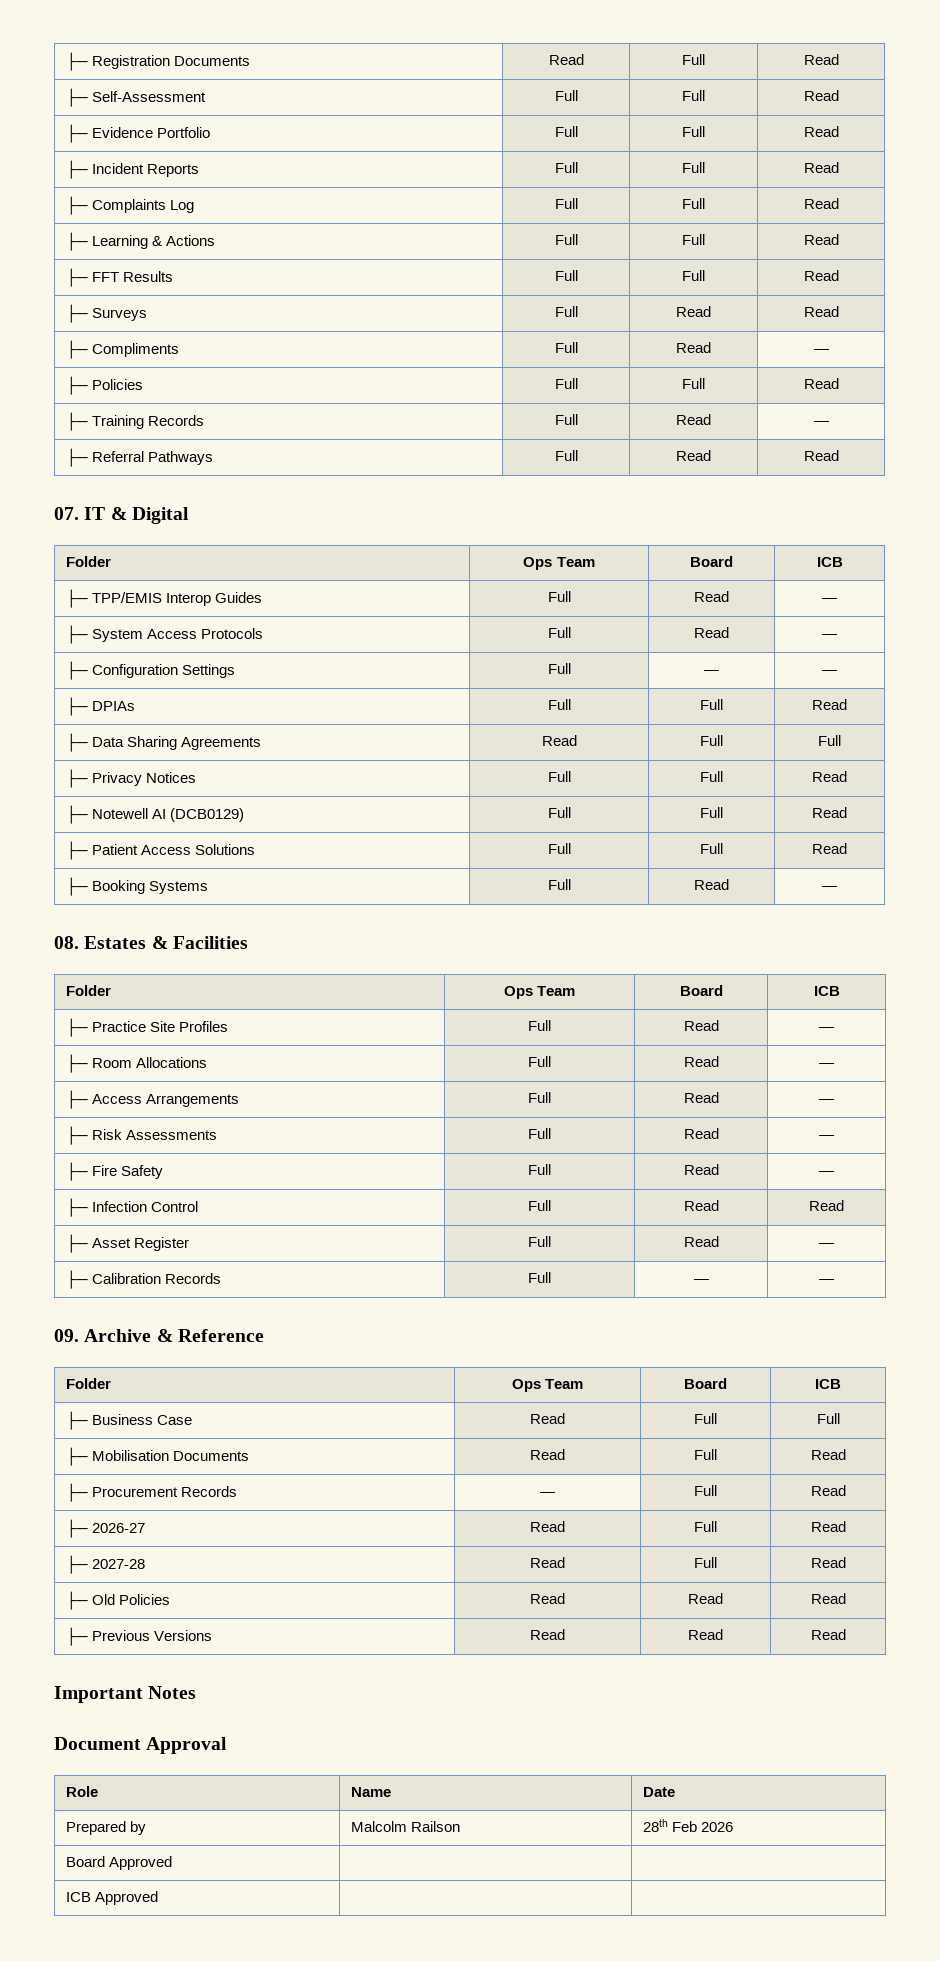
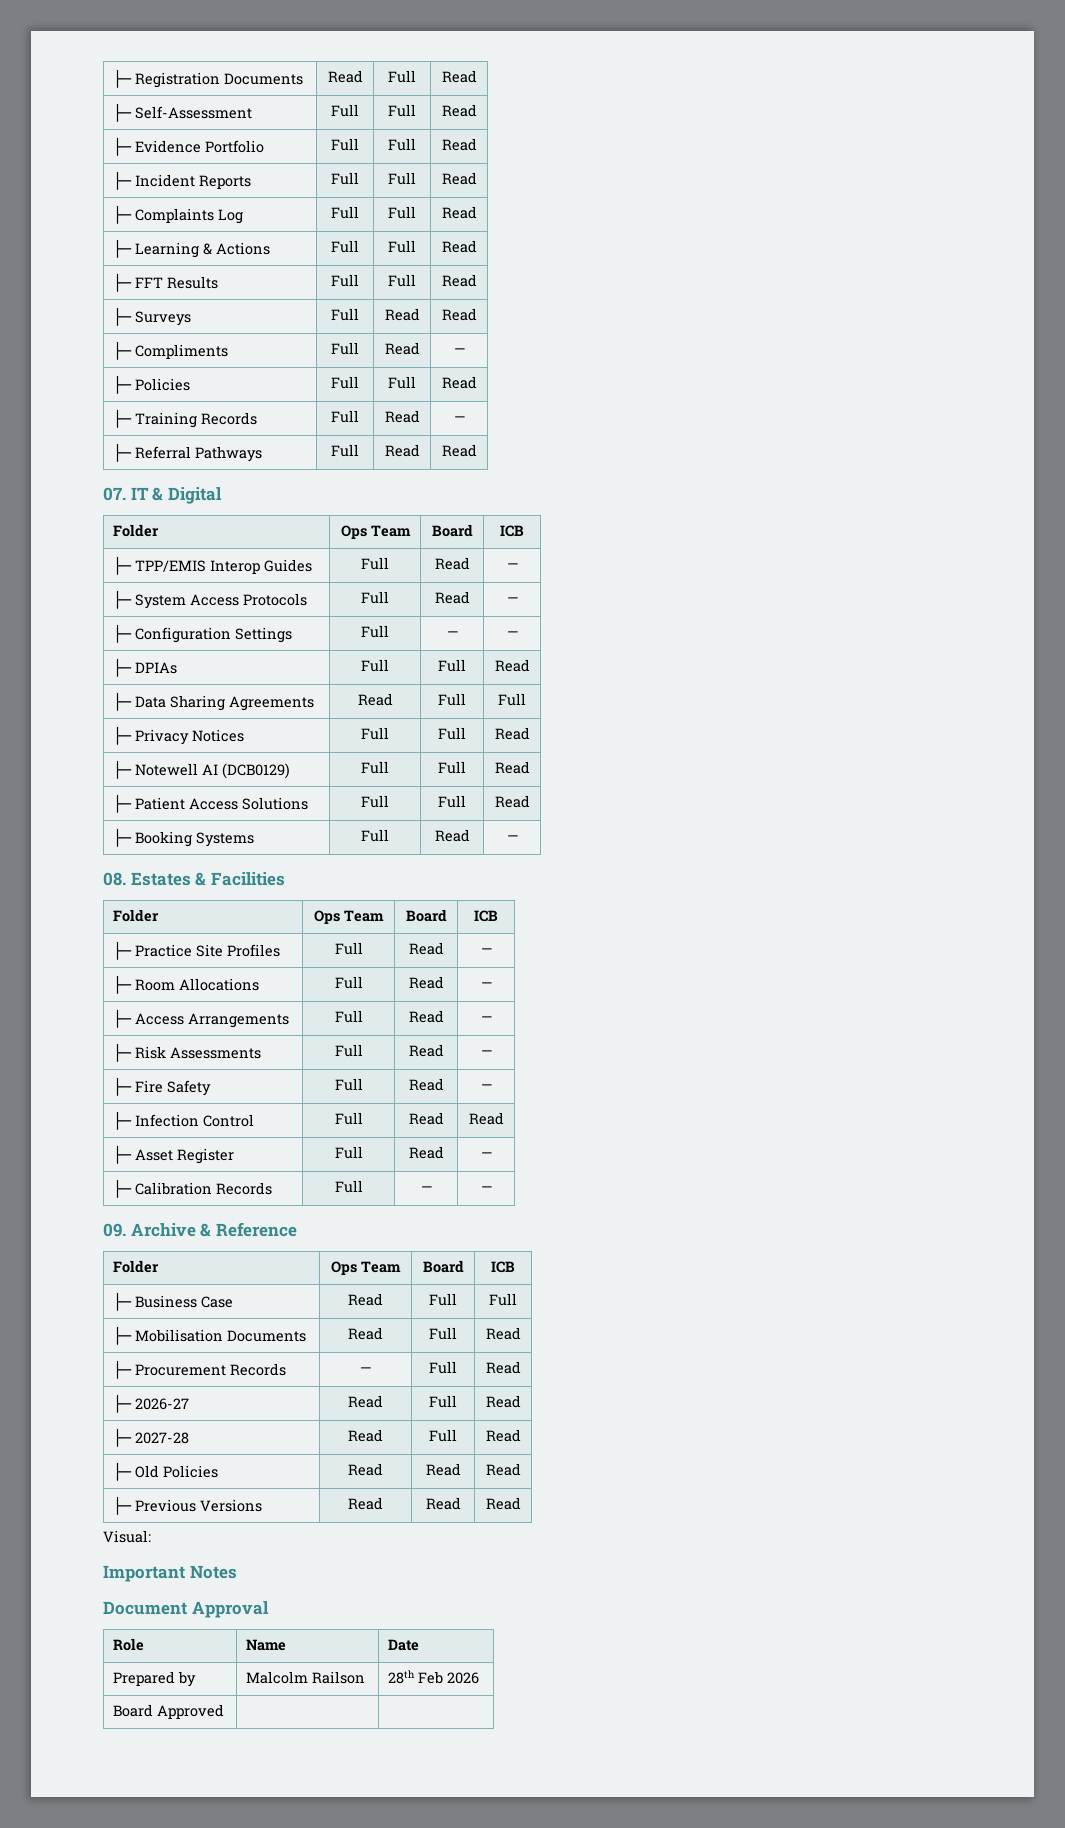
(846, 1634) none -> [103,1530,151,1543] // Visual:
[66,1891,159,1905] // ICB Approved | | -> (225, 1711) none

